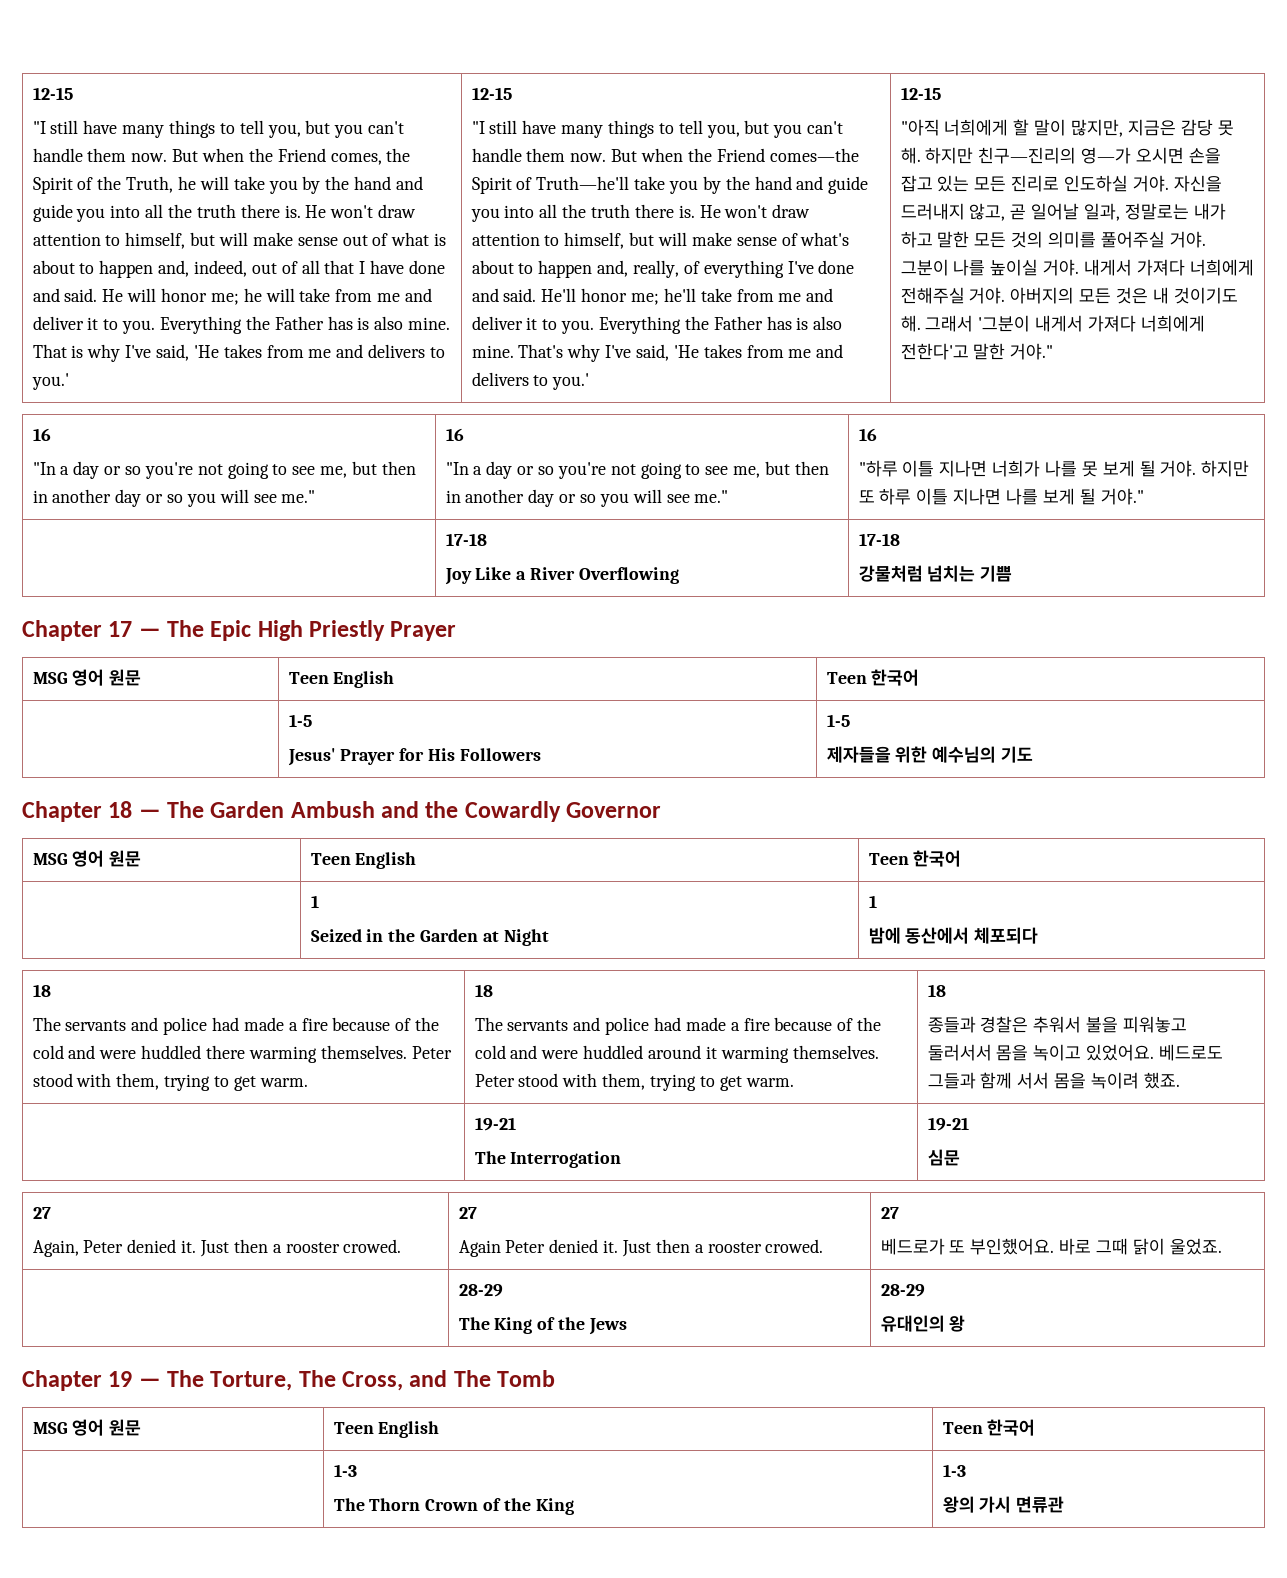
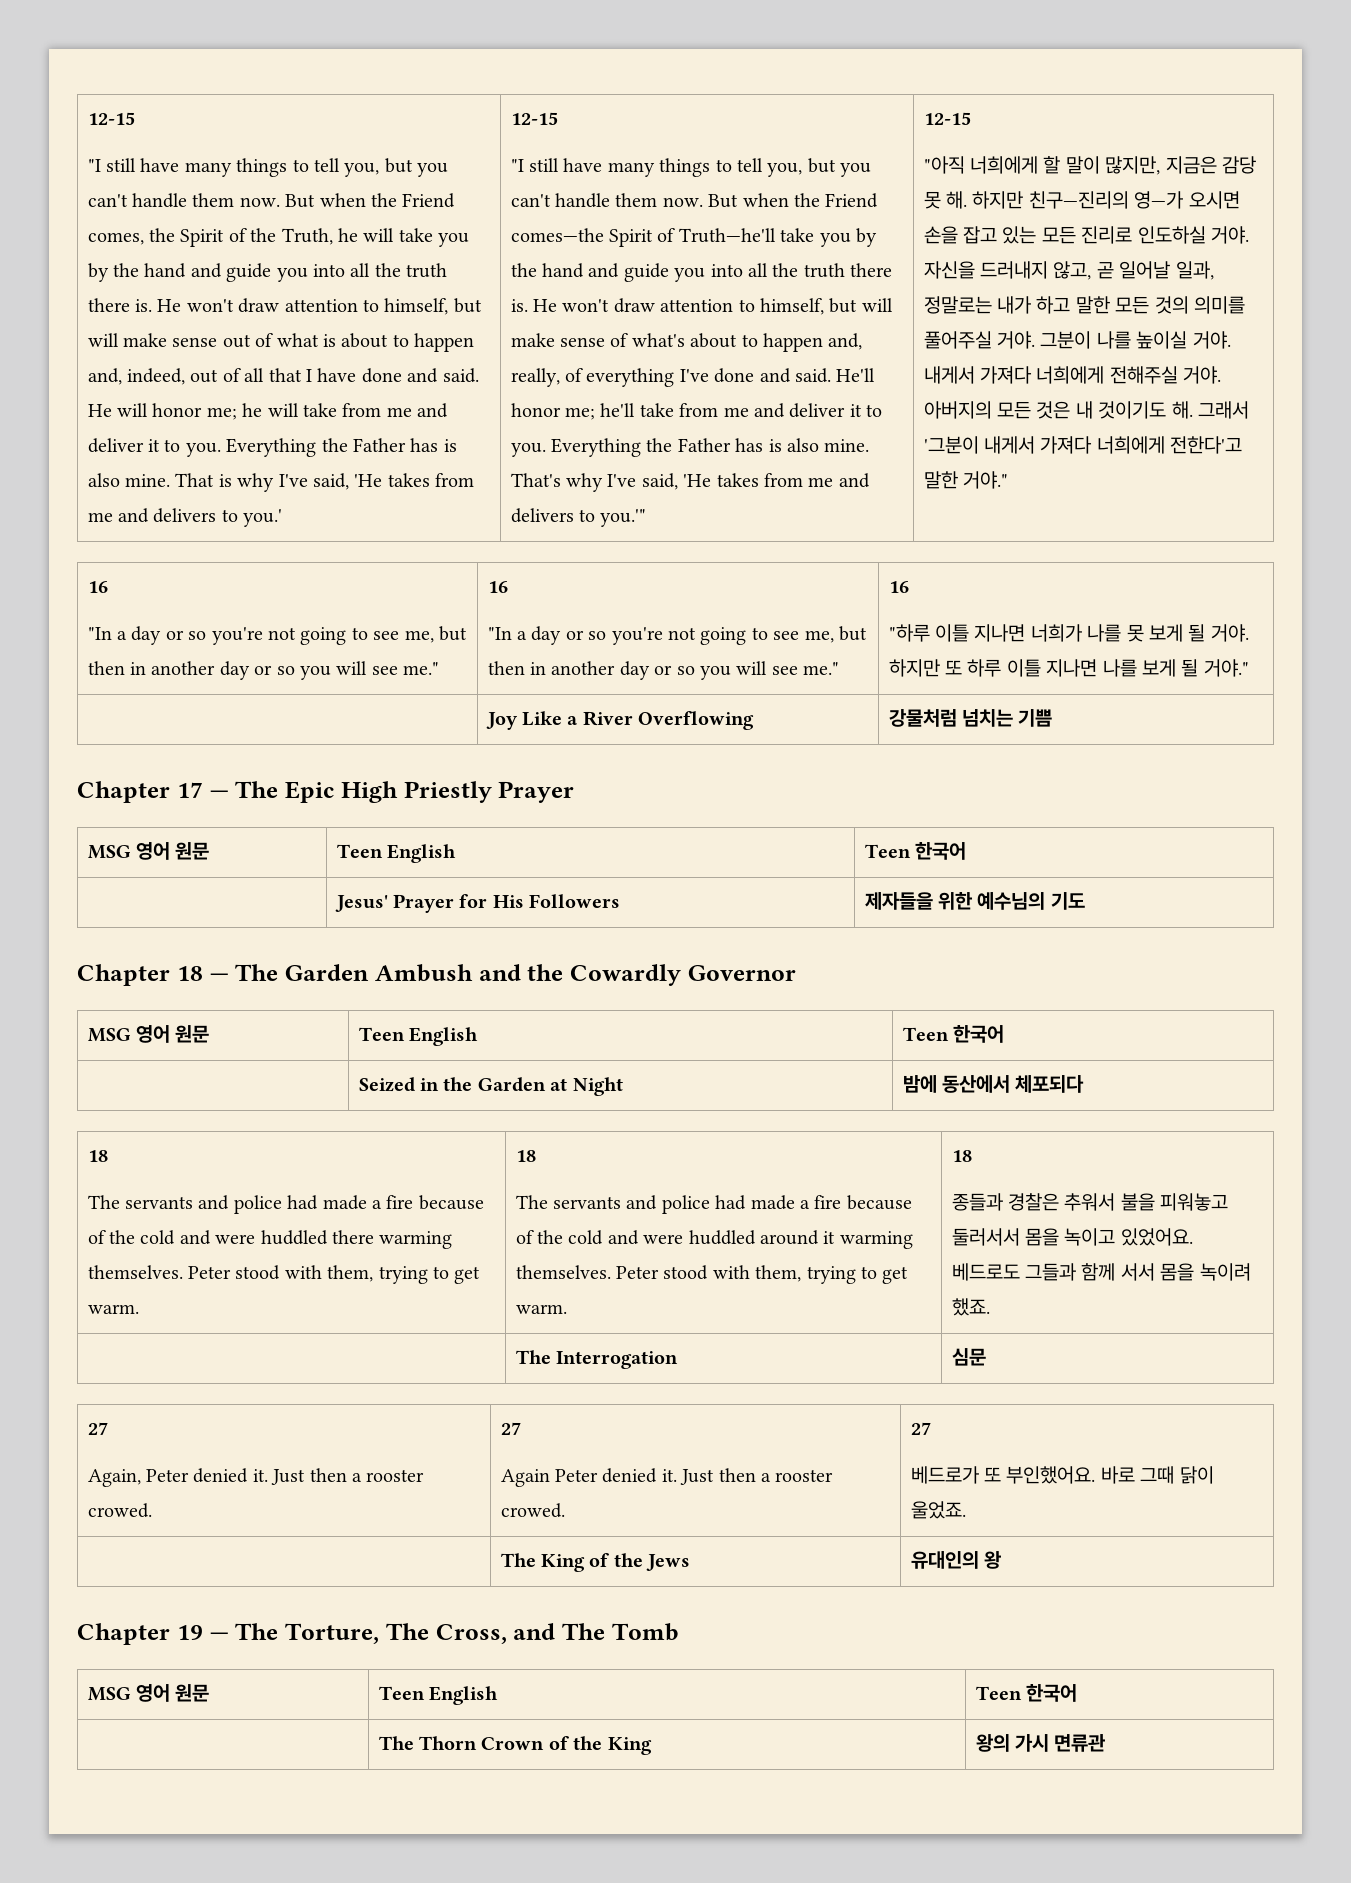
[552,373,590,390] you.' -> [600,509,647,527] you.'"
[445,533,487,546] 17-18 // -> (1249, 668) none
[858,533,900,546] 17-18 // -> (755, 720) none
[288,714,312,727] 1-5 // -> (967, 851) none
[826,714,850,727] 1-5 // -> (621, 901) none
[310,895,319,908] 1 // -> (1005, 1034) none
[868,895,877,908] 1 // -> (623, 1086) none
[474,1117,516,1131] 19-21 // -> (990, 1307) none
[927,1117,969,1131] 19-21 // -> (679, 1360) none
[458,1284,503,1297] 28-29 // -> (966, 1510) none
[880,1284,925,1297] 28-29 // -> (691, 1562) none
[333,1464,357,1477] 1-3 // -> (1078, 1693) none
[942,1464,966,1477] 1-3 // -> (652, 1746) none

